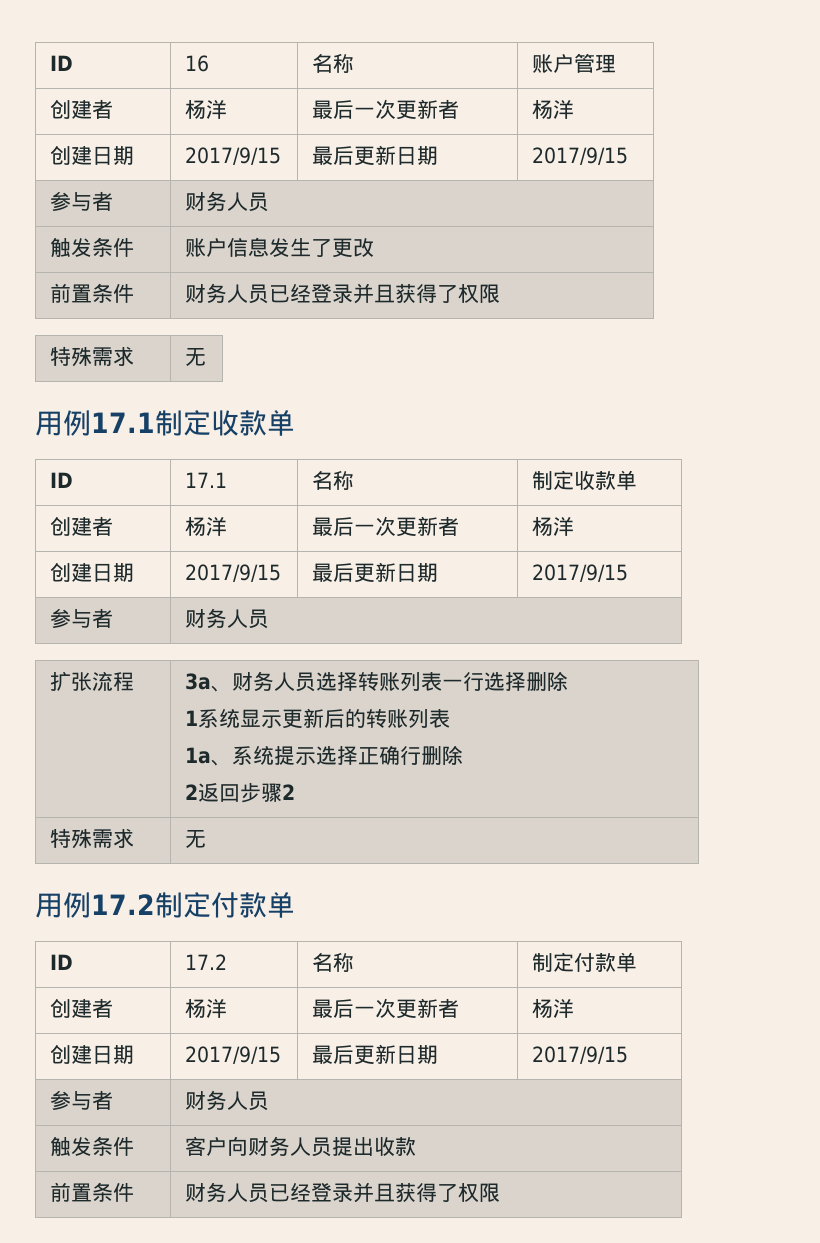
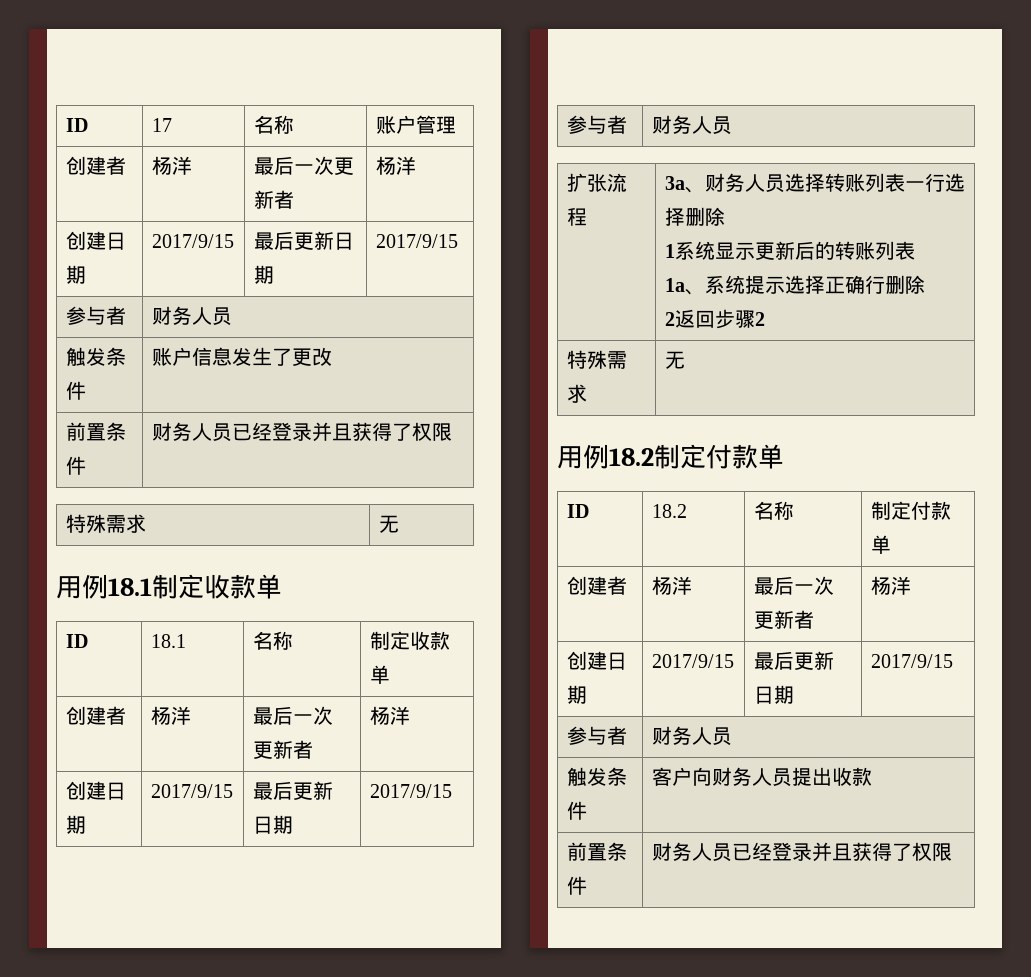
[49,55,73,71] [184,55,209,72] ID | 16 -> [65,118,88,132] [151,118,172,132] ID | 17
[91,412,155,433] 17.1 -> [108,578,152,596] 18.1
[184,472,227,488] 17.1 -> [150,634,186,648] 18.1
[91,894,155,915] 17.2 -> [609,448,654,466] 18.2
[184,954,227,970] 17.2 -> [651,504,687,518] 18.2

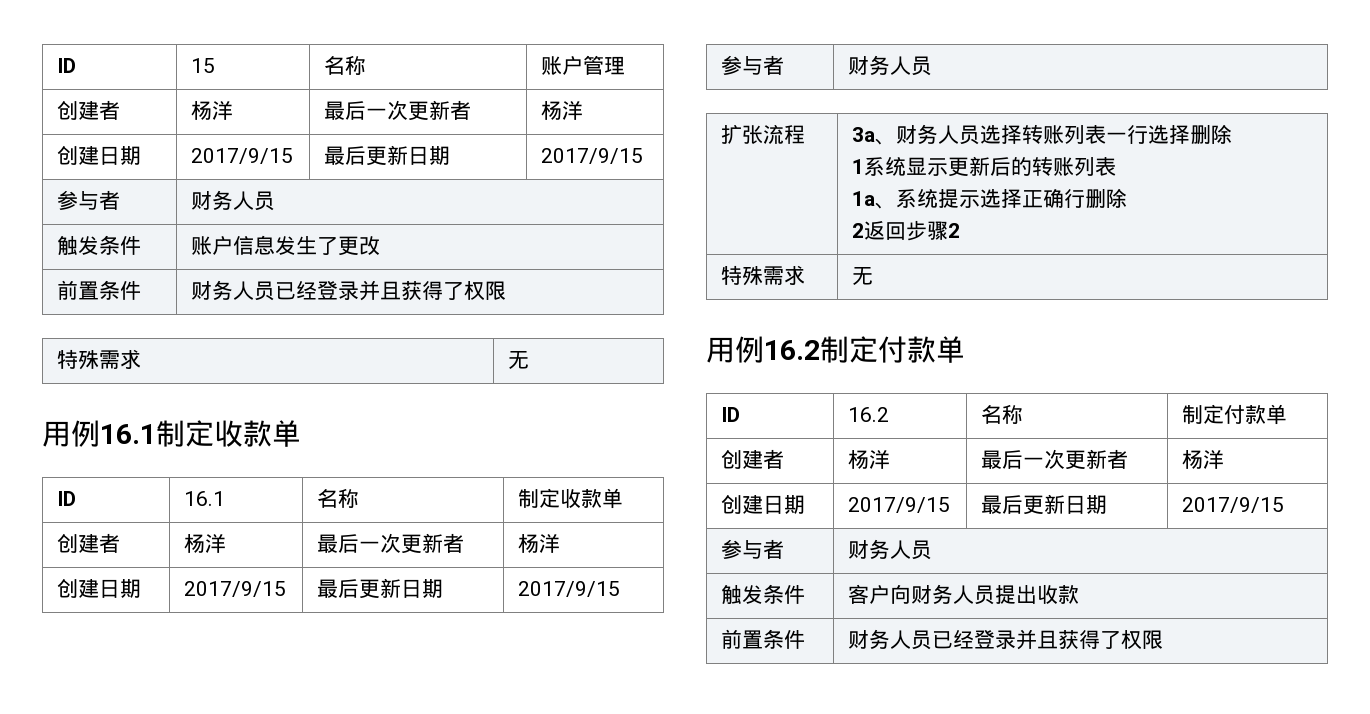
[65,118,88,132] [151,118,172,132] ID | 17 -> [56,58,76,73] [190,58,215,73] ID | 15
[108,578,152,596] 18.1 -> [100,424,156,444] 16.1
[150,634,186,648] 18.1 -> [183,491,225,506] 16.1
[609,448,654,466] 18.2 -> [764,340,820,360] 16.2
[651,504,687,518] 18.2 -> [847,407,889,422] 16.2

